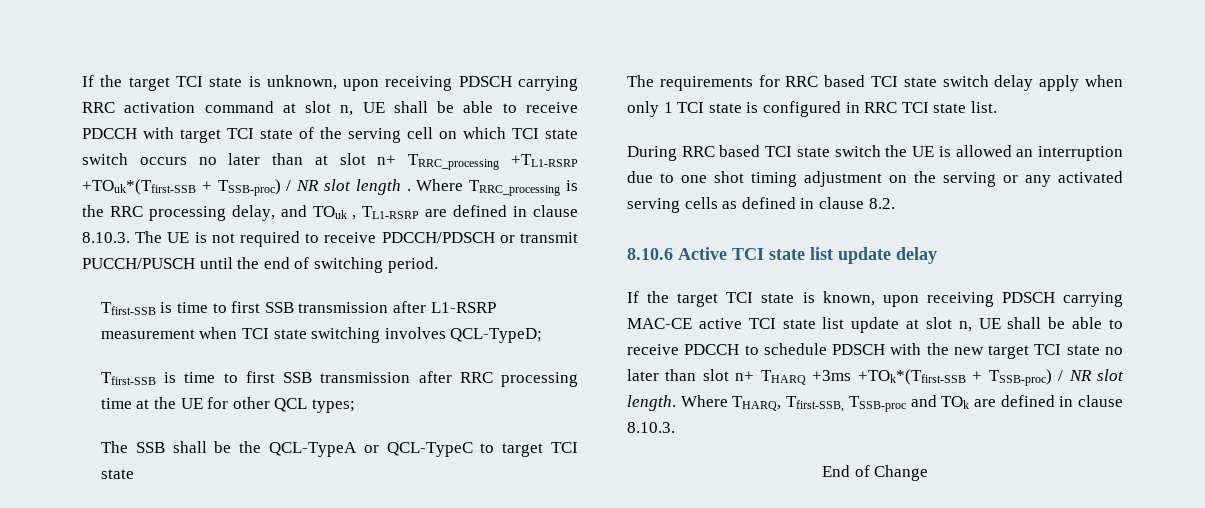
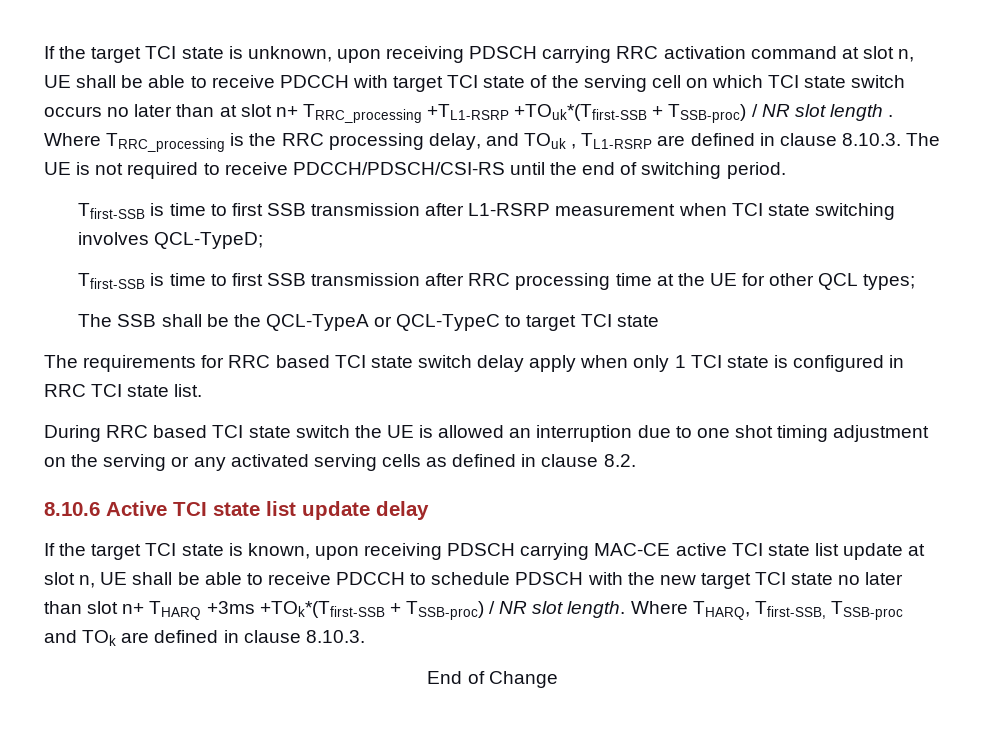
[381,232,578,243] [82,258,195,269] PDCCH/PDSCH or transmit PUCCH/PUSCH -> [292,162,505,175] PDCCH/PDSCH/CSI-RS

